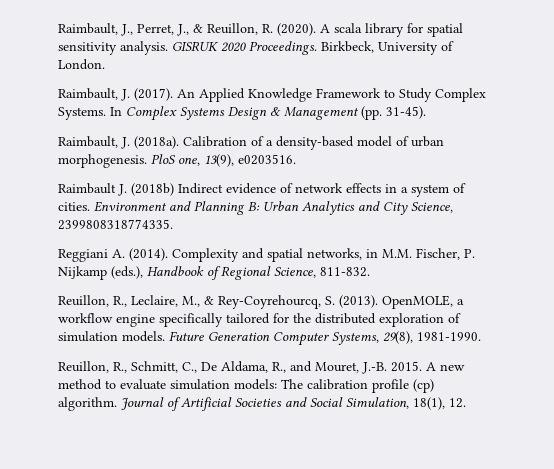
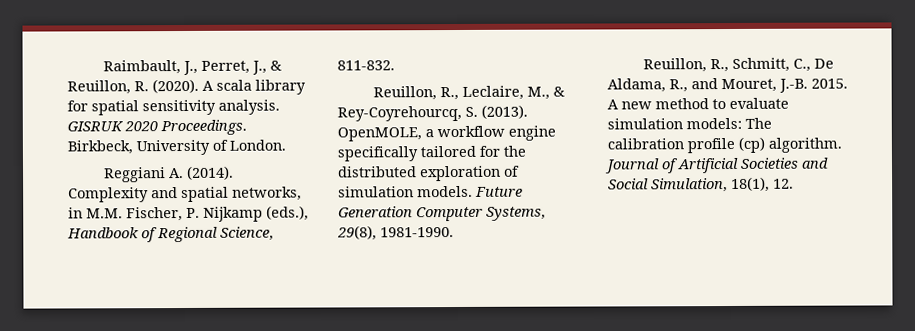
[58,88,486,102] [58,106,426,121] [58,136,444,150] [58,154,296,168] [58,183,466,197] [58,201,453,215] [58,219,173,230] // Raimbault, J. (2017). An Applied Knowledge Framework to Study Complex Systems. In Complex Systems Design & Management (pp. 31-45). // Raimbault, J. (2018a). Calibration of a density-based model of urban morphogenesis. PloS one, 13(9), e0203516. // Raimbault J. (2018b) Indirect evidence of network effects in a system of cities. Environment and Planning B: Urban Analytics and City Science, 2399808318774335. -> (286, 145) none

